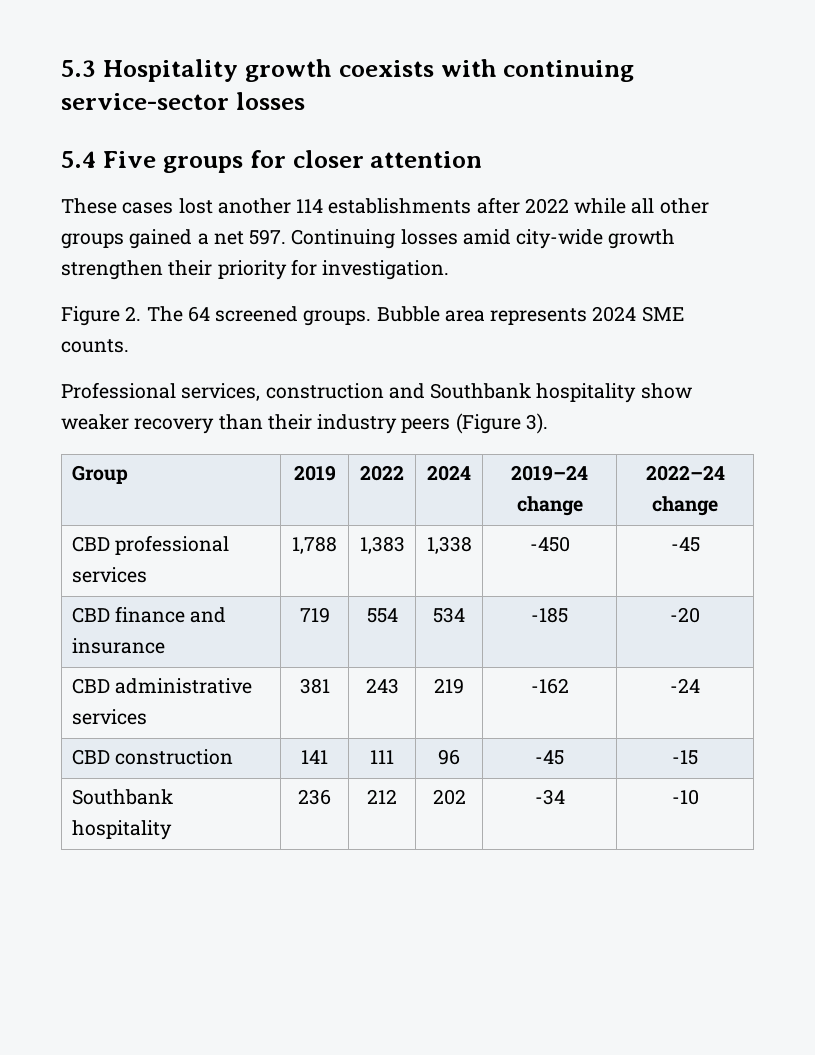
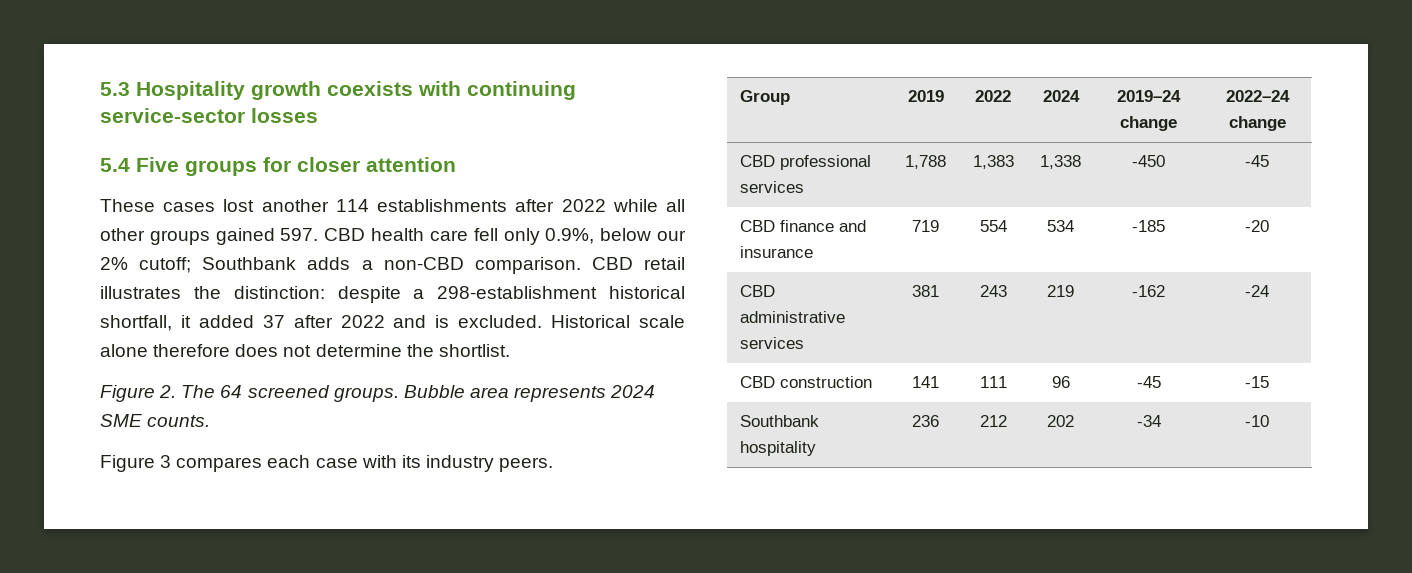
[197,229,676,249] [61,259,450,280] a net 597. Continuing losses amid city-wide growth strengthen their priority for investigation. -> [280,228,686,245] [100,257,685,274] [100,286,685,303] [100,315,685,331] [100,344,510,357] 597. CBD health care fell only 0.9%, below our 2% cutoff; Southbank adds a non-CBD comparison. CBD retail illustrates the distinction: despite a 298-establishment historical shortfall, it added 37 after 2022 and is excluded. Historical scale alone therefore does not determine the shortlist.
[61,382,692,403] [61,413,548,434] Professional services, construction and Southbank hospitality show weaker recovery than their industry peers (Figure 3). -> [100,455,554,472] Figure 3 compares each case with its industry peers.

